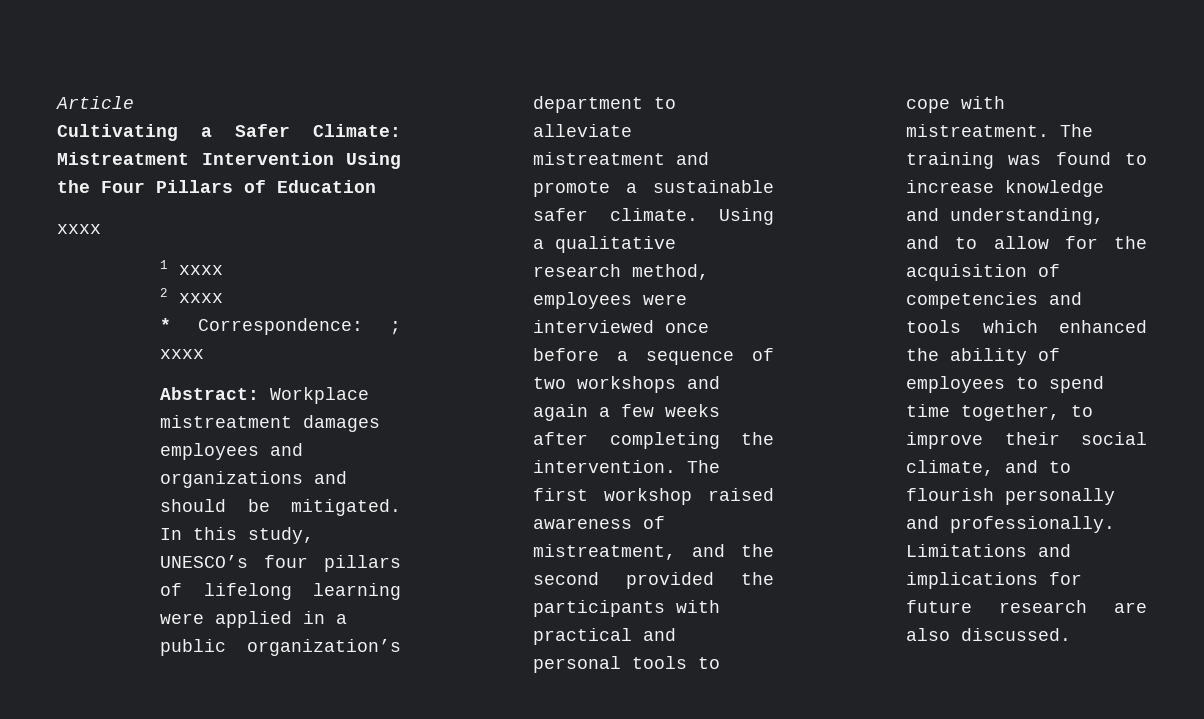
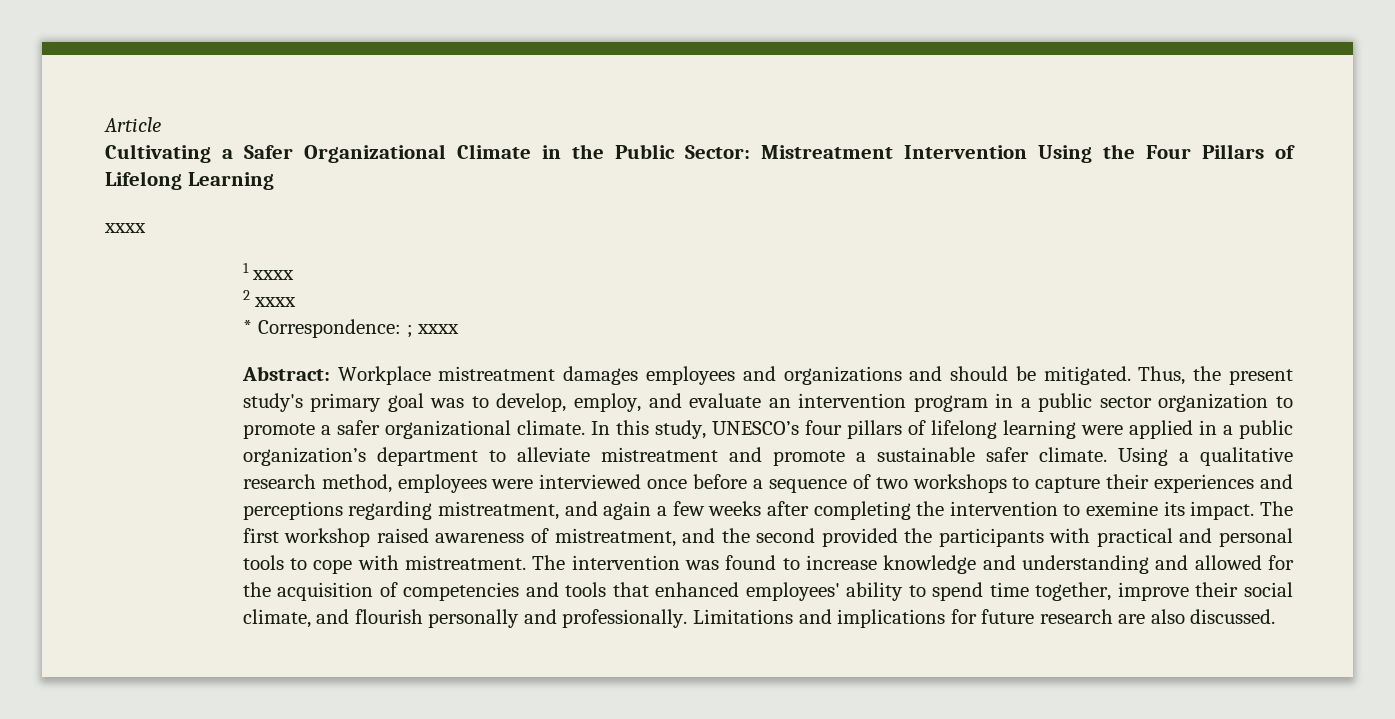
[313,124,401,137] Climate: -> [304,144,750,163] Organizational Climate in the Public Sector:
[277,180,376,193] Education -> [105,171,274,190] Lifelong Learning
(401, 507) none -> [1138,366,1294,385] [242,393,1293,412] [242,420,585,439] Thus, the present study's primary goal was to develop, employ, and evaluate an intervention program in a public sector organization to promote a safer organizational climate.
(677, 384) none -> [1012,474,1293,493] [242,501,560,520] to capture their experiences and perceptions regarding mistreatment,
[533,460,677,473] intervention. -> [949,501,1255,520] intervention to exemine its impact.
[906,152,995,169] training -> [571,555,680,570] intervention
[950,208,1105,225] [906,236,1049,249] understanding, and to allow -> [1022,555,1262,574] understanding and allowed
[982,320,1147,333] [906,348,1061,365] [906,376,1006,393] which enhanced the ability of employees -> [612,582,904,601] that enhanced employees' ability
[1071,405,1094,417] to -> (1112, 591) none
[1049,461,1072,473] to -> (350, 616) none

